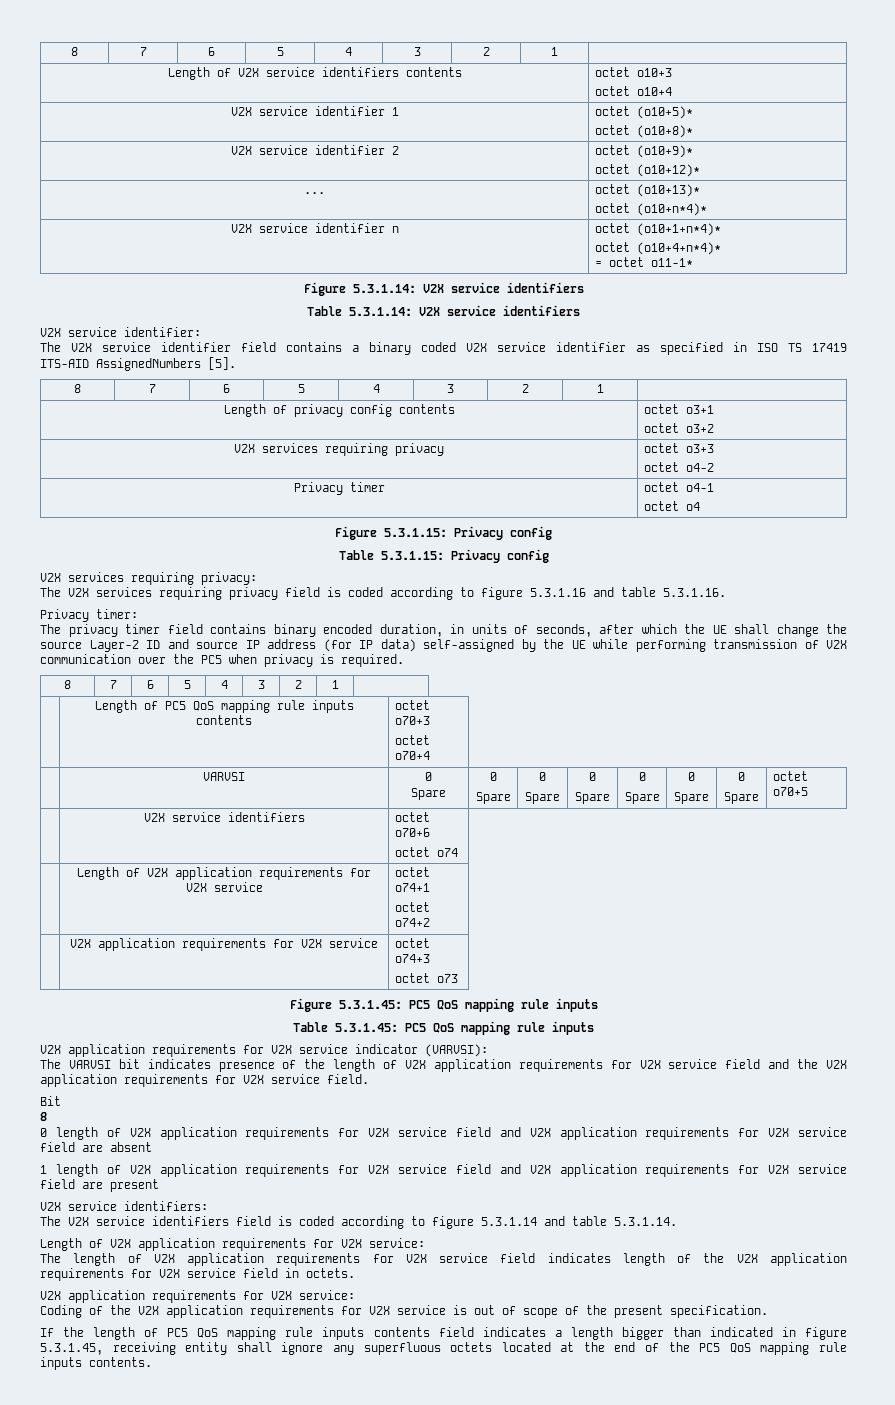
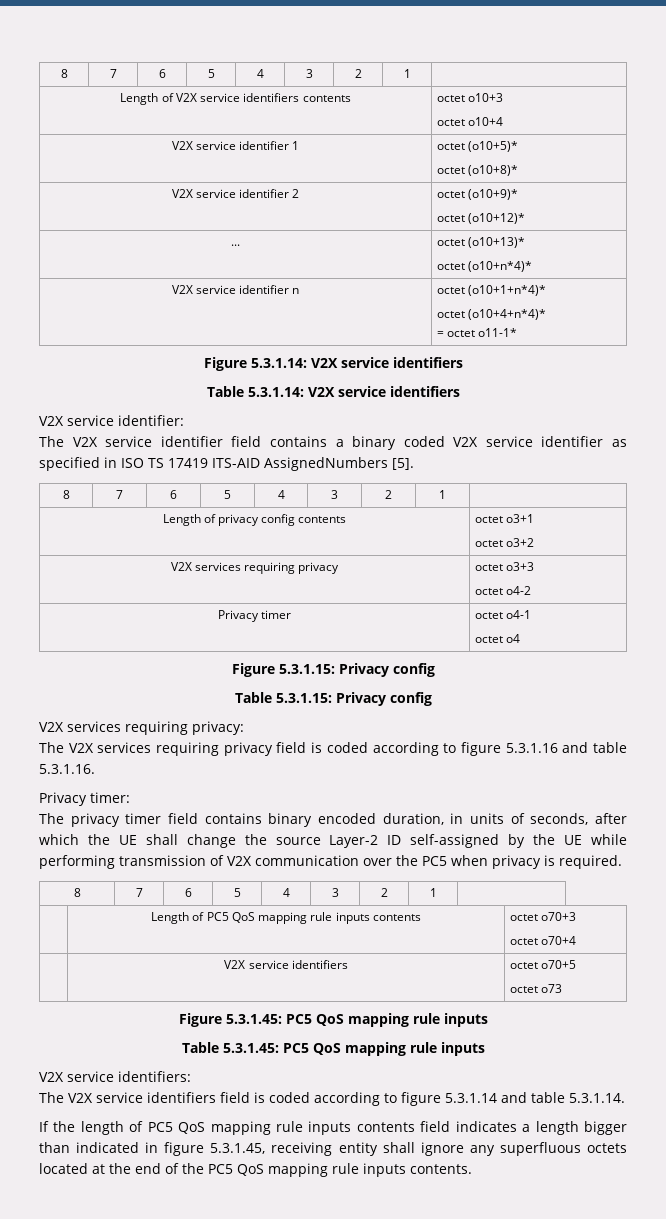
[167,639,416,652] and source IP address (for IP data) -> (402, 840) none
[203,772,245,781] [425,772,432,781] [411,788,446,800] [489,772,497,781] [475,792,511,804] [539,772,546,781] [525,792,560,804] [589,772,596,781] [575,792,610,804] [638,772,646,781] [624,792,660,804] [688,772,695,781] [674,792,709,804] [738,772,745,781] [724,792,759,804] [772,771,808,781] [772,787,808,796] [143,812,305,822] [394,812,430,822] [394,828,430,837] [394,847,458,857] [77,867,372,880] [185,882,263,892] [394,867,430,877] [394,883,430,892] [394,902,430,912] [394,918,430,927] [70,938,379,951] [394,938,430,948] [394,954,430,963] VARVSI | 0 // Spare | 0 // Spare | 0 // Spare | 0 // Spare | 0 // Spare | 0 // Spare | 0 // Spare | octet o70+5 // | V2X service identifiers | octet o70+6 // octet o74 // | Length of V2X application requirements for V2X service | octet o74+1 // octet o74+2 // | V2X application requirements for V2X service | octet o74+3 -> [224,960,348,969] [510,960,577,969] V2X service identifiers | octet o70+5
[40,1044,488,1057] [40,1059,848,1072] [40,1074,369,1087] [40,1096,61,1106] [40,1112,47,1121] [40,1127,847,1140] [40,1142,152,1152] [40,1164,847,1177] [40,1179,159,1192] // V2X application requirements for V2X service indicator (VARVSI): // The VARVSI bit indicates presence of the length of V2X application requirements for V2X service field and the V2X application requirements for V2X service field. // Bit // 8 // 0 length of V2X application requirements for V2X service field and V2X application requirements for V2X service field are absent // 1 length of V2X application requirements for V2X service field and V2X application requirements for V2X service field are present -> (485, 1049) none
[40,1238,425,1251] [40,1253,847,1266] [40,1268,355,1281] [40,1290,355,1303] [40,1305,768,1318] // Length of V2X application requirements for V2X service: // The length of V2X application requirements for V2X service field indicates length of the V2X application requirements for V2X service field in octets. // V2X application requirements for V2X service: // Coding of the V2X application requirements for V2X service is out of scope of the present specification. -> (625, 1098) none

